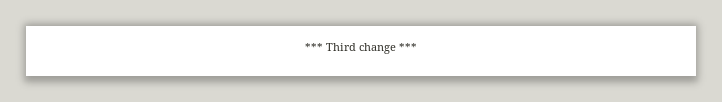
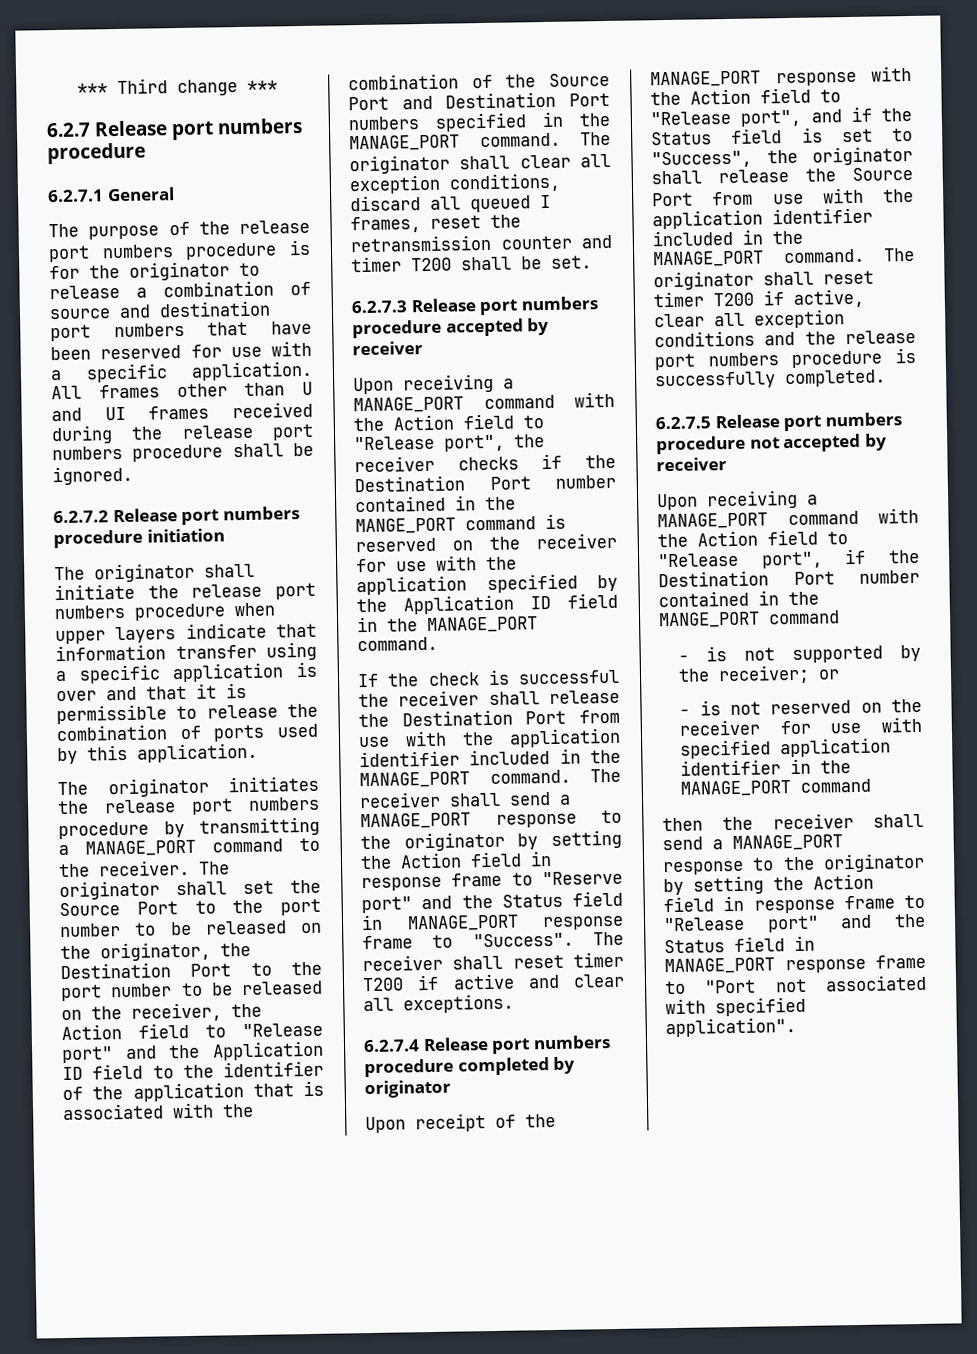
(417, 47) none -> [46,117,303,141] [47,142,146,165] [47,187,175,203] [48,219,310,240] [48,239,311,263] [49,261,260,281] [49,280,311,300] [49,300,271,320] [50,320,312,342] [50,340,312,361] [50,360,313,383] [51,381,313,400] [51,401,313,422] [51,423,314,445] [52,442,314,462] [52,465,133,486] [53,506,300,526] [53,528,225,549] [54,562,255,583] [54,582,316,601] [54,602,275,621] [55,622,317,645] [55,641,317,662] [55,661,317,684] [56,682,247,702] [56,703,318,725] [56,723,318,742] [57,742,258,765] [57,775,319,798] [57,796,320,815] [58,816,320,840] [58,837,320,857] [59,859,230,878] [59,879,321,901] [59,898,321,917] [59,920,322,938] [60,941,251,962] [60,961,322,980] [60,980,323,1002] [61,1002,262,1022] [61,1022,323,1041] [62,1040,324,1064] [62,1060,324,1081] [62,1080,324,1102] [62,1102,254,1121] [348,72,610,91] [348,91,610,111] [348,111,610,132] [349,131,611,152] [349,153,611,175] [349,172,561,195] [350,194,551,213] [350,214,521,234] [350,234,612,253] [351,255,592,273] [351,296,598,316] [352,317,550,339] [352,341,423,356] [353,373,514,395] [353,391,615,414] [353,413,544,432] [354,434,545,452] [354,453,616,473] [354,474,616,493] [355,495,516,513] [355,513,566,535] [355,532,617,553] [356,555,517,573] [356,573,618,596] [356,592,618,615] [357,616,538,633] [357,636,438,652] [357,669,620,688] [358,689,620,708] [358,709,620,728] [358,727,621,748] [359,748,621,768] [359,768,621,789] [359,791,571,809] [360,809,622,830] [360,829,622,852] [360,851,552,870] [361,870,623,892] [361,890,623,914] [361,914,624,932] [362,931,624,950] [362,951,624,972] [362,973,625,992] [363,993,514,1014] [363,1035,611,1054] [364,1056,576,1078] [364,1079,451,1099] [365,1113,556,1134] [650,65,912,88] [650,87,841,106] [650,106,912,127] [651,127,913,146] [651,145,913,169] [651,166,913,185] [652,187,914,207] [652,207,873,230] [652,229,803,247] [653,247,915,268] [653,270,874,291] [653,288,864,308] [654,309,845,329] [654,329,916,348] [654,347,916,371] [655,369,886,390] [655,412,902,432] [656,433,887,455] [656,457,727,472] [657,489,818,511] [657,507,919,530] [657,529,848,548] [658,548,920,569] [658,569,920,588] [658,590,819,608] [658,610,840,629] [678,644,921,664] [678,664,841,685] [679,698,922,716] [679,716,922,736] [680,737,892,759] [680,758,852,776] [680,778,872,797] [662,813,924,832] [662,834,843,852] [663,852,925,876] [663,873,874,896] [663,894,925,914] [663,913,926,933] [664,935,815,954] [664,954,926,975] [665,974,927,995] [665,996,806,1017] [665,1017,796,1038] // 6.2.7 Release port numbers procedure // 6.2.7.1 General // The purpose of the release port numbers procedure is for the originator to release a combination of source and destination port numbers that have been reserved for use with a specific application. All frames other than U and UI frames received during the release port numbers procedure shall be ignored. // 6.2.7.2 Release port numbers procedure initiation // The originator shall initiate the release port numbers procedure when upper layers indicate that information transfer using a specific application is over and that it is permissible to release the combination of ports used by this application. // The originator initiates the release port numbers procedure by transmitting a MANAGE_PORT command to the receiver. The originator shall set the Source Port to the port number to be released on the originator, the Destination Port to the port number to be released on the receiver, the Action field to "Release port" and the Application ID field to the identifier of the application that is associated with the combination of the Source Port and Destination Port numbers specified in the MANAGE_PORT command. The originator shall clear all exception conditions, discard all queued I frames, reset the retransmission counter and timer T200 shall be set. // 6.2.7.3 Release port numbers procedure accepted by receiver // Upon receiving a MANAGE_PORT command with the Action field to "Release port", the receiver checks if the Destination Port number contained in the MANGE_PORT command is reserved on the receiver for use with the application specified by the Application ID field in the MANAGE_PORT command. // If the check is successful the receiver shall release the Destination Port from use with the application identifier included in the MANAGE_PORT command. The receiver shall send a MANAGE_PORT response to the originator by setting the Action field in response frame to "Reserve port" and the Status field in MANAGE_PORT response frame to "Success". The receiver shall reset timer T200 if active and clear all exceptions. // 6.2.7.4 Release port numbers procedure completed by originator // Upon receipt of the MANAGE_PORT response with the Action field to "Release port", and if the Status field is set to "Success", the originator shall release the Source Port from use with the application identifier included in the MANAGE_PORT command. The originator shall reset timer T200 if active, clear all exception conditions and the release port numbers procedure is successfully completed. // 6.2.7.5 Release port numbers procedure not accepted by receiver // Upon receiving a MANAGE_PORT command with the Action field to "Release port", if the Destination Port number contained in the MANGE_PORT command // - is not supported by the receiver; or // - is not reserved on the receiver for use with specified application identifier in the MANAGE_PORT command // then the receiver shall send a MANAGE_PORT response to the originator by setting the Action field in response frame to "Release port" and the Status field in MANAGE_PORT response frame to "Port not associated with specified application".

